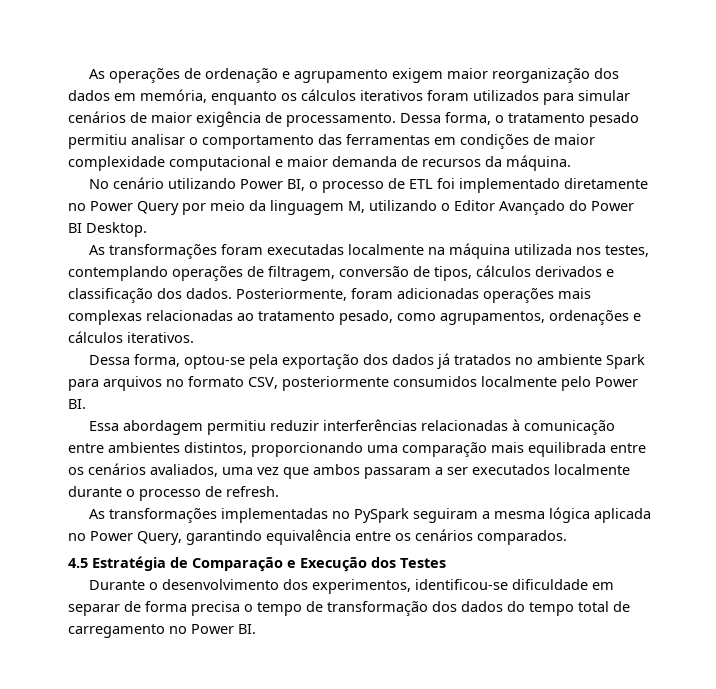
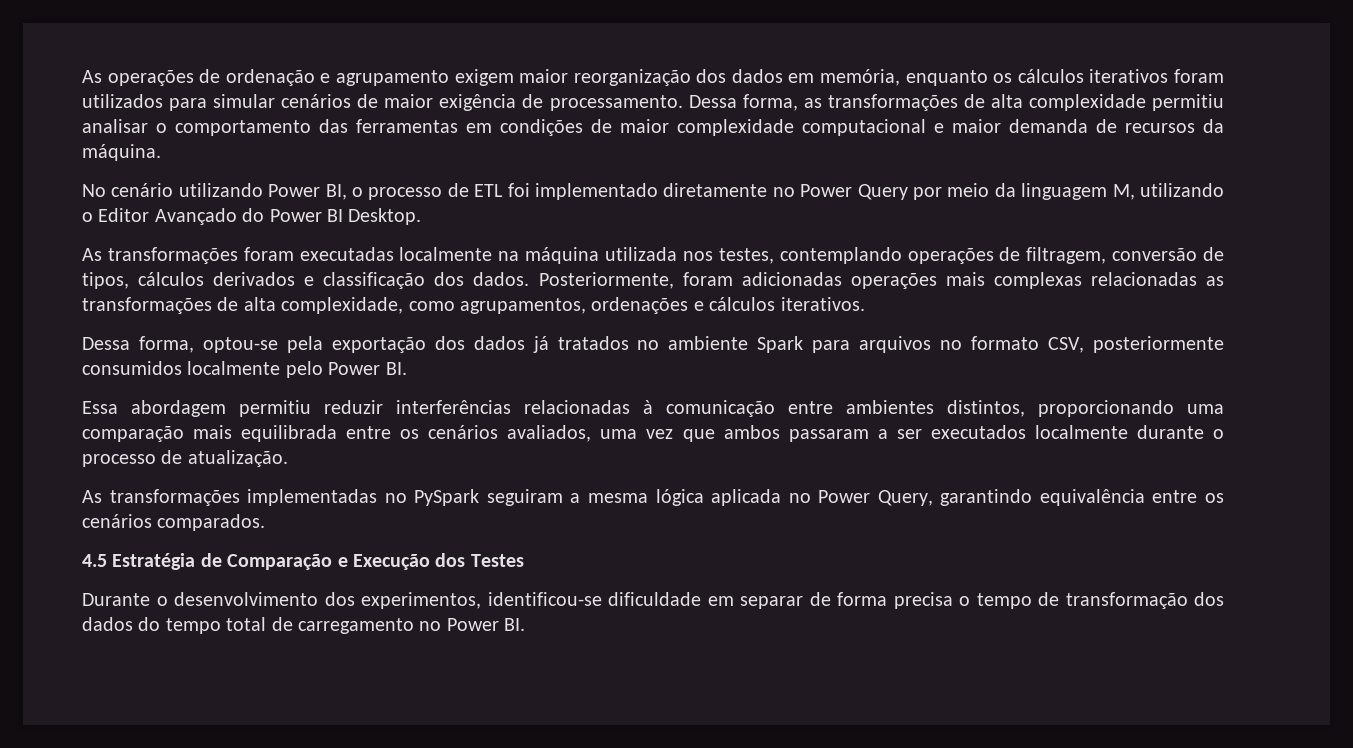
[495,112,639,127] o tratamento pesado -> [803,94,1146,111] as transformações de alta complexidade
[237,310,393,325] ao tratamento pesado, -> [1205,276,1224,286] [82,297,404,314] as transformações de alta complexidade,
[226,486,279,497] refresh. -> [187,450,288,467] atualização.

